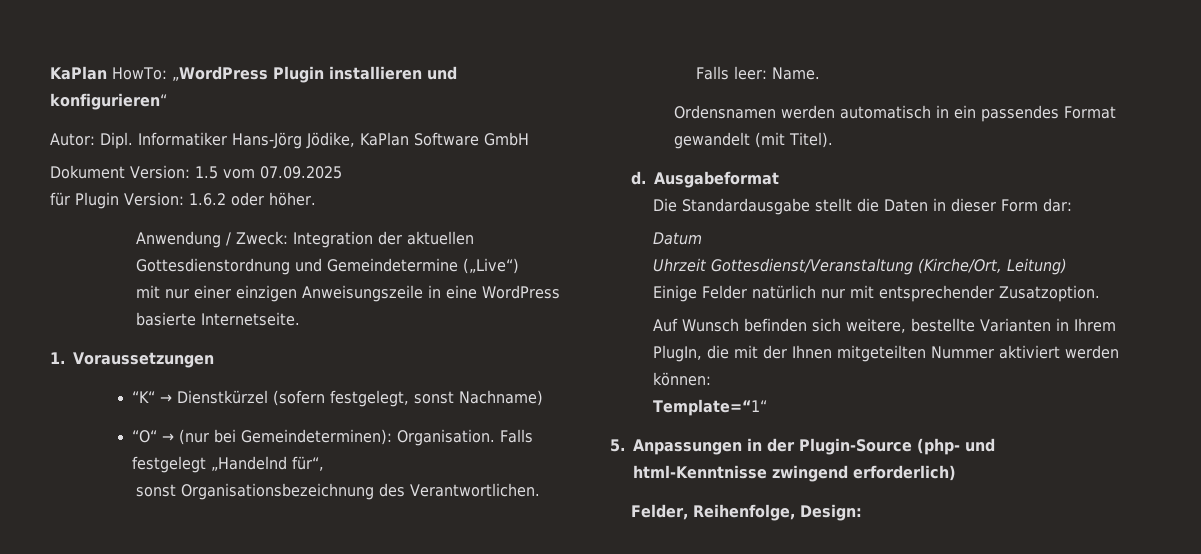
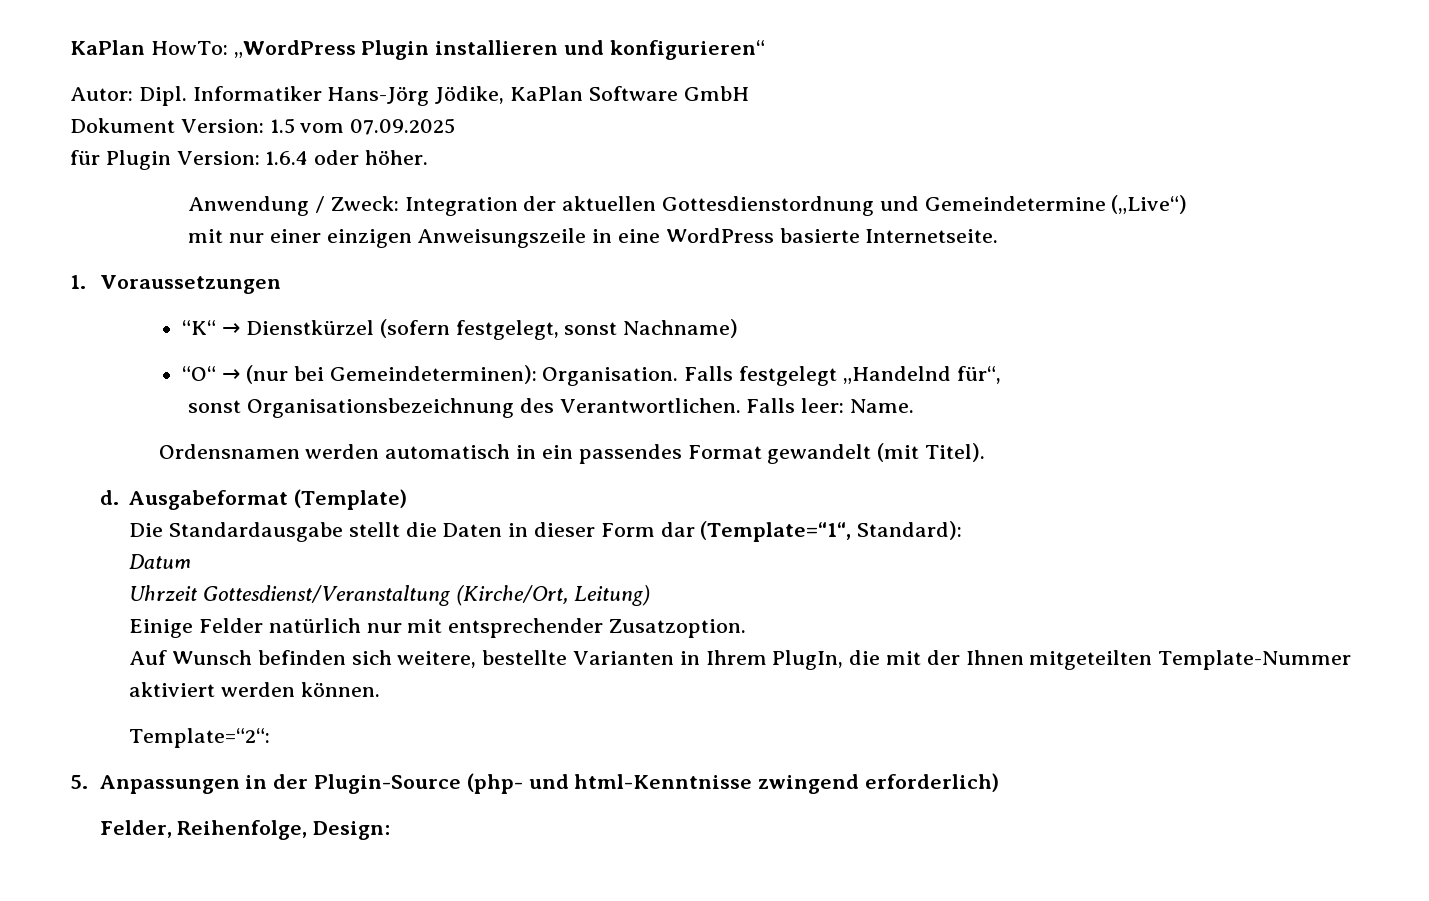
[188,193,226,206] 1.6.2 -> [265,151,309,165] 1.6.4
(780, 179) none -> [294,489,408,510] (Template)
[1042,198,1072,212] dar: -> [660,521,963,542] dar (Template=“1“, Standard):
[930,346,994,359] Nummer -> [1158,650,1352,670] Template-Nummer
[652,372,711,386] [652,399,767,416] können: // Template=“1“ -> [300,682,380,697] [129,728,271,748] können. // Template=“2“:

